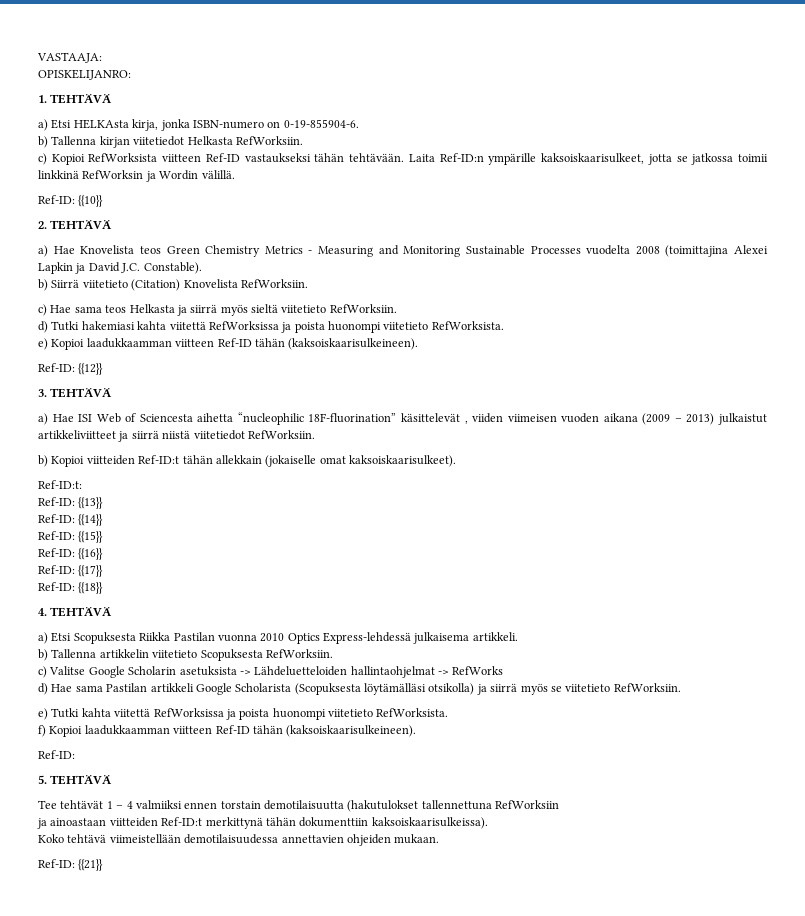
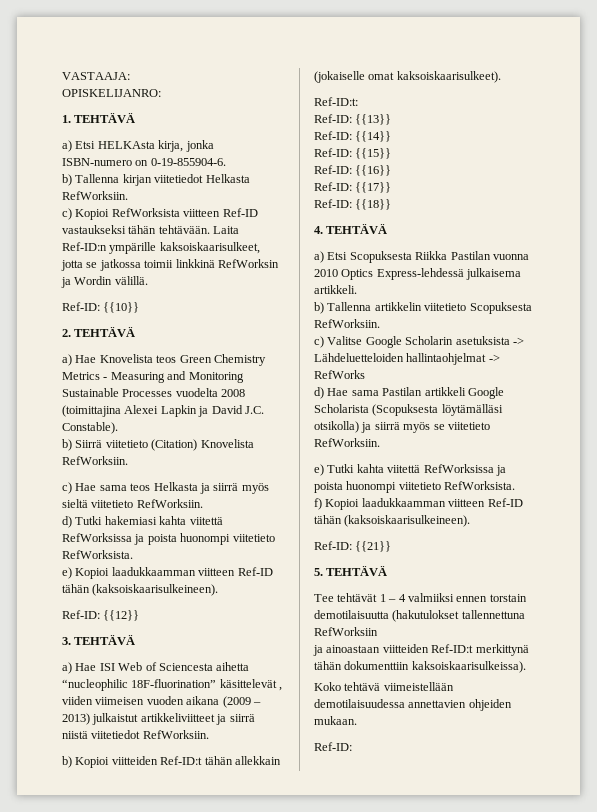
(75, 754) none -> [355,541,392,552] {{21}}
[78,859,104,871] {{21}} -> (352, 746) none

